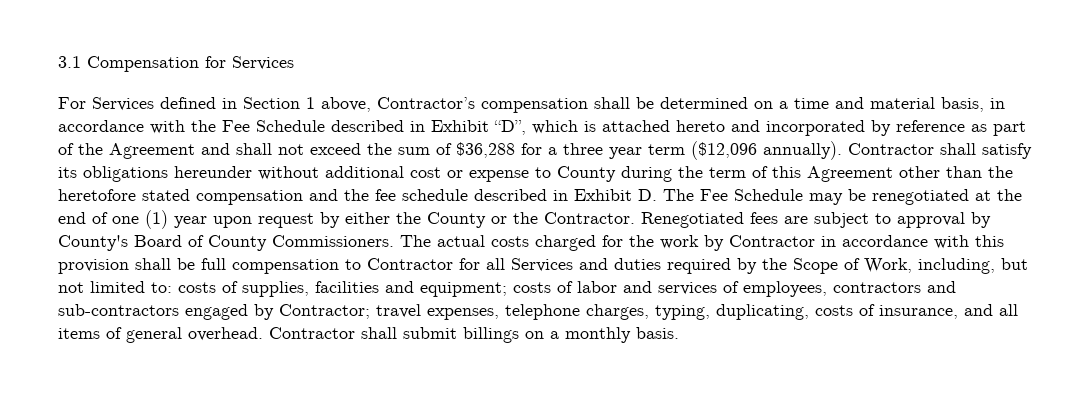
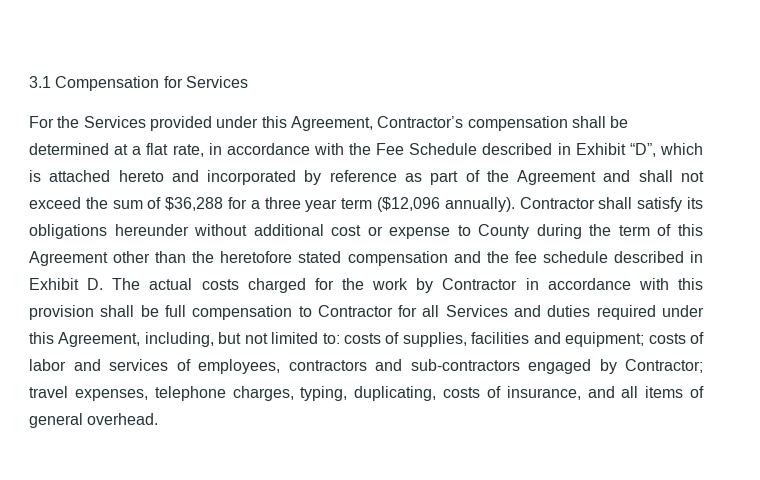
[92,97,371,112] Services defined in Section 1 above, -> [57,116,373,131] the Services provided under this Agreement,
[754,97,984,112] on a time and material basis, -> [114,143,204,157] at a flat rate,
[700,189,1022,205] [58,210,991,229] [58,235,431,251] Fee Schedule may be renegotiated at the end of one (1) year upon request by either the County or the Contractor. Renegotiated fees are subject to approval by County's Board of County Commissioners. The -> (141, 284) none
[737,258,912,274] by the Scope of Work, -> [662,305,704,317] [29,332,141,347] under this Agreement,
[269,327,679,343] Contractor shall submit billings on a monthly basis. -> (159, 419) none

